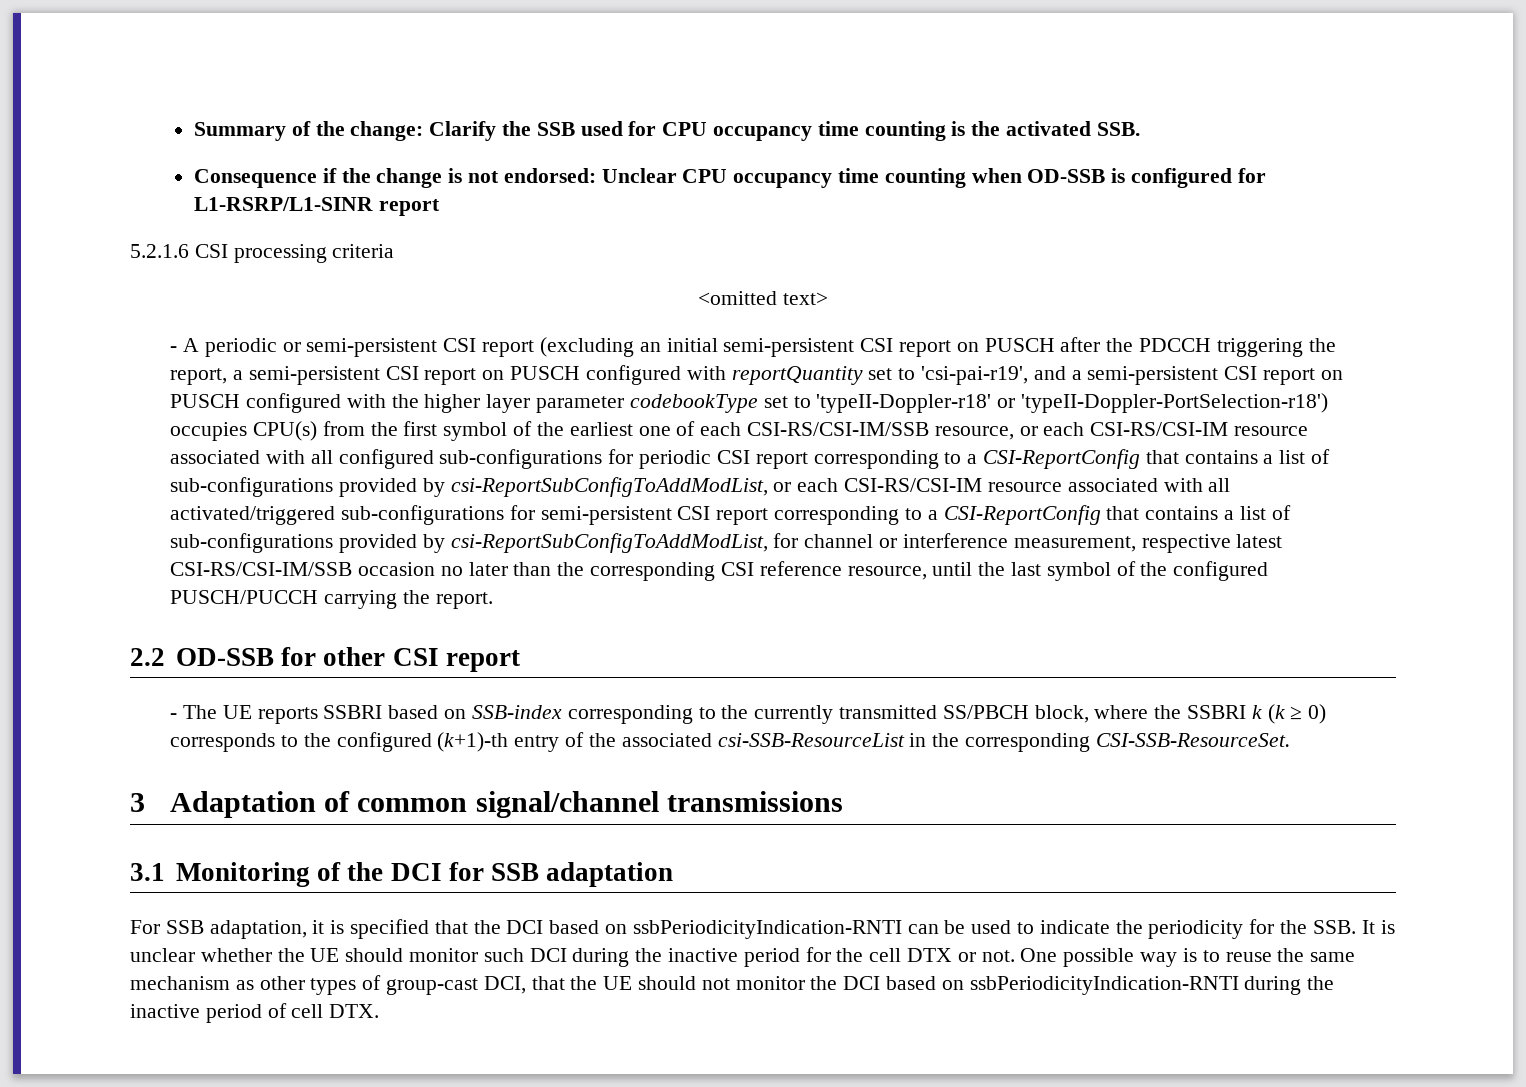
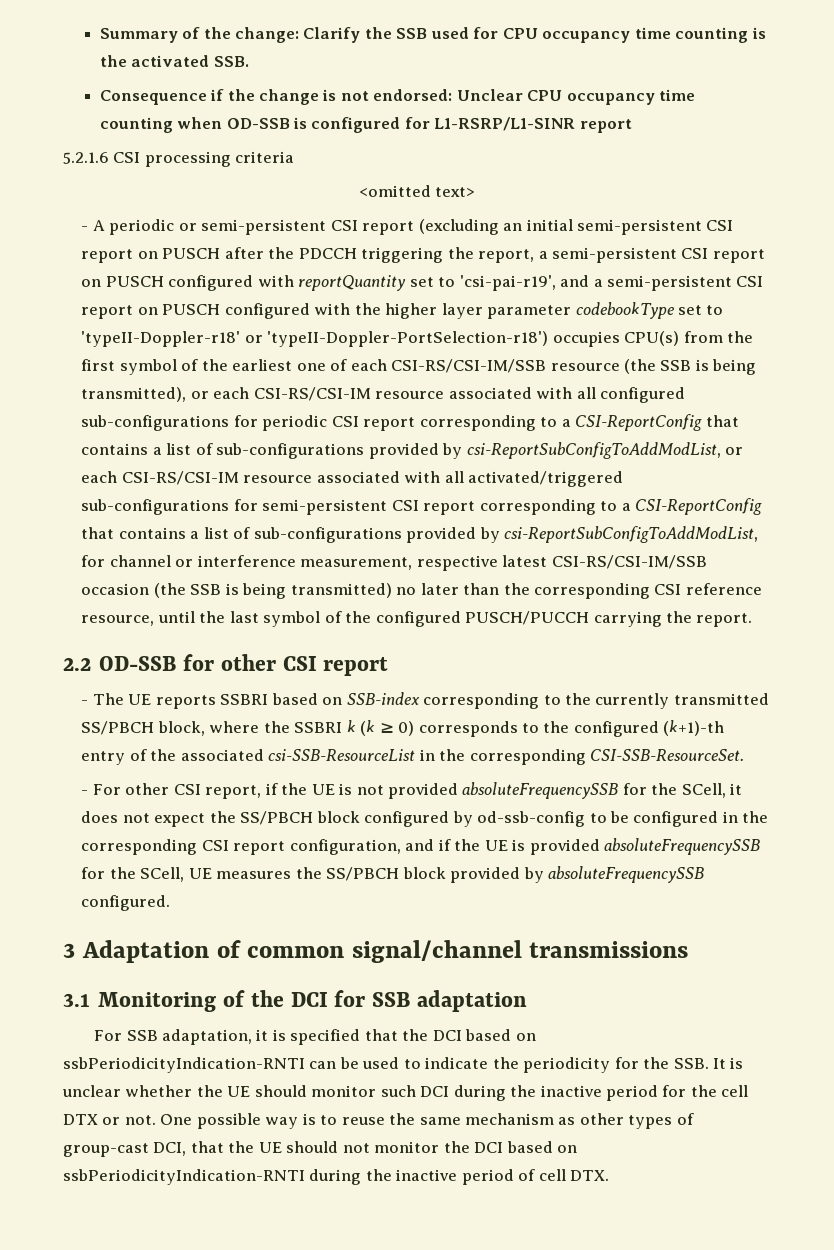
[934,426,1014,440] resource, -> [550,359,757,375] [81,387,187,402] resource (the SSB is being transmitted),
(436, 569) none -> [153,583,392,599] (the SSB is being transmitted)
(1290, 740) none -> [81,782,743,799] [81,811,769,827] [81,838,761,855] [81,866,705,883] [81,895,171,911] // - For other CSI report, if the UE is not provided absoluteFrequencySSB for the SCell, it does not expect the SS/PBCH block configured by od-ssb-config to be configured in the corresponding CSI report configuration, and if the UE is provided absoluteFrequencySSB for the SCell, UE measures the SS/PBCH block provided by absoluteFrequencySSB configured.

